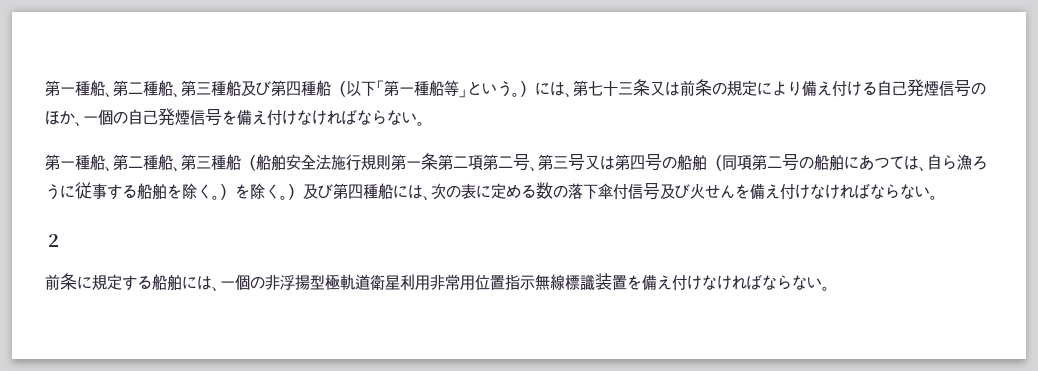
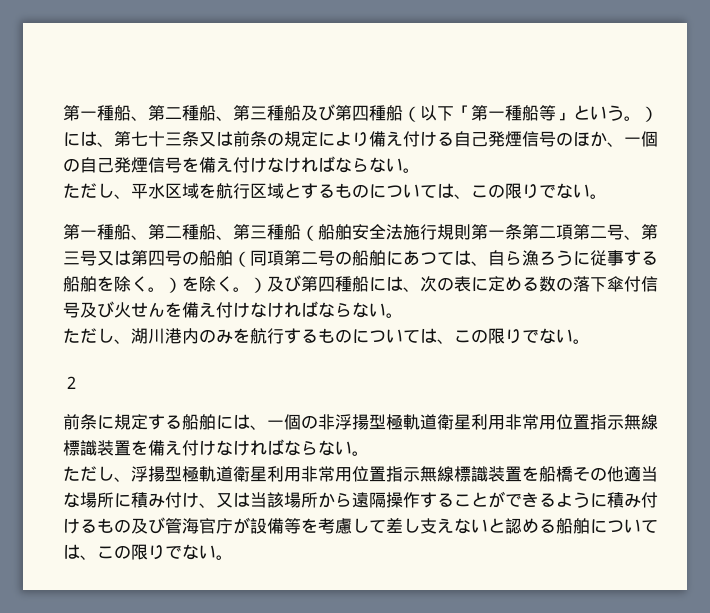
(425, 123) none -> [63,183,607,199] // ただし、平水区域を航行区域とするものについては、この限りでない。
(938, 197) none -> [63,328,590,344] // ただし、湖川港内のみを航行するものについては、この限りでない。
(830, 288) none -> [63,466,658,482] [63,491,658,508] [63,517,658,534] [63,544,233,560] // ただし、浮揚型極軌道衛星利用非常用位置指示無線標識装置を船橋その他適当な場所に積み付け、又は当該場所から遠隔操作することができるように積み付けるもの及び管海官庁が設備等を考慮して差し支えないと認める船舶については、この限りでない。

